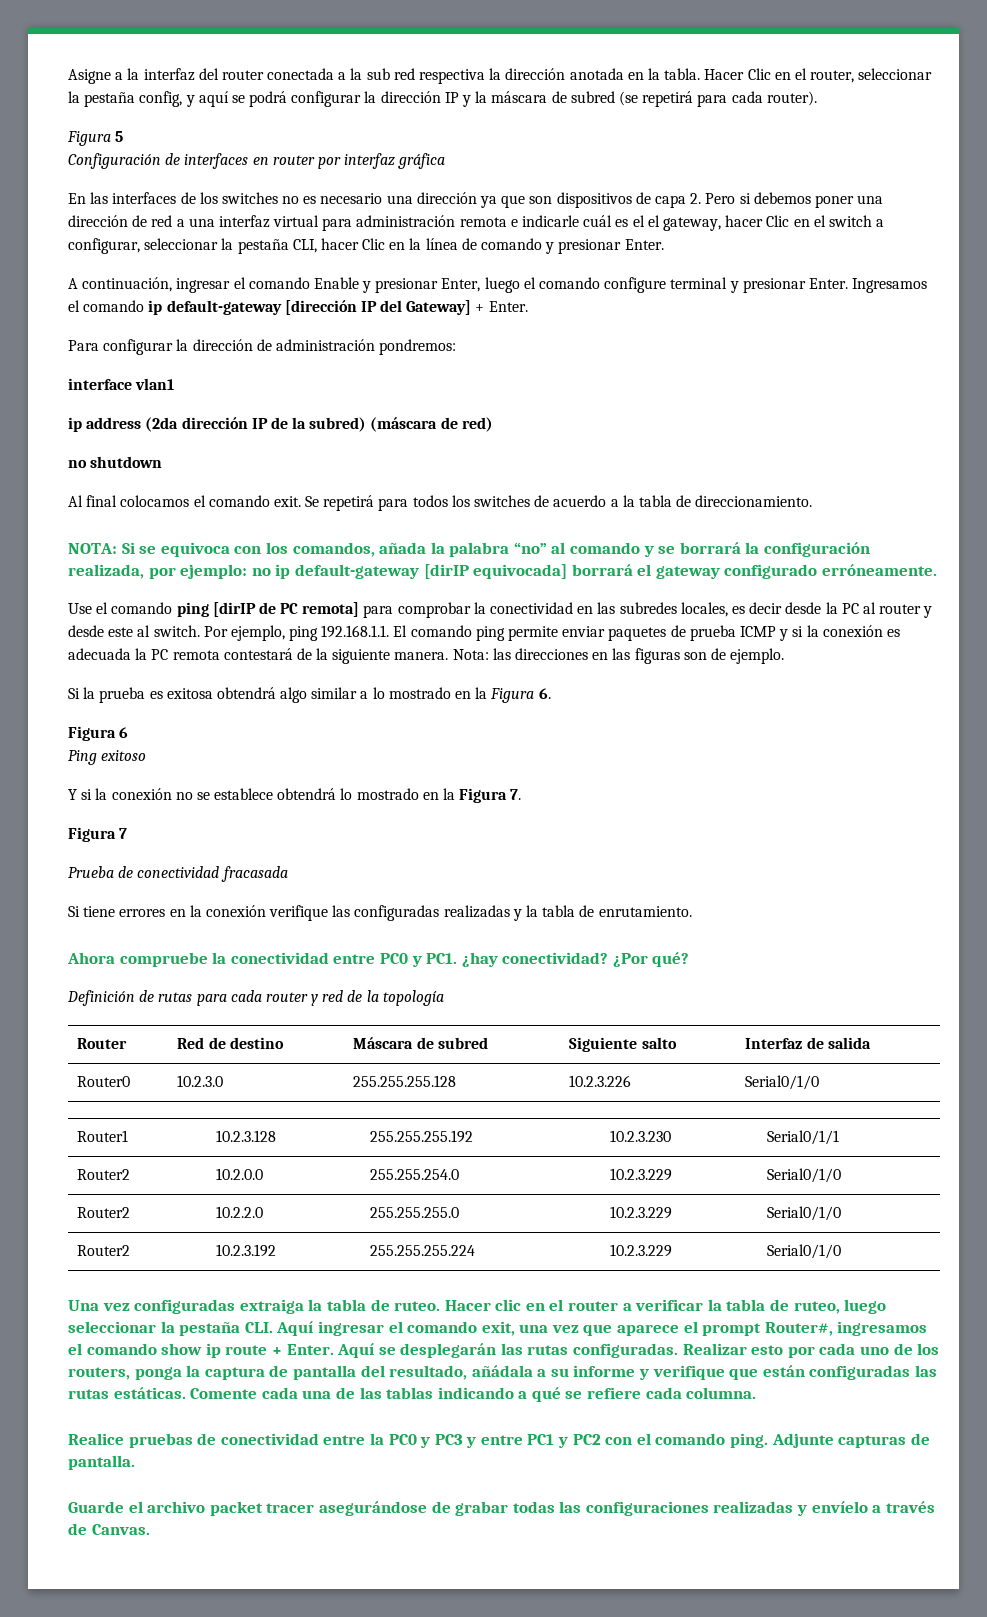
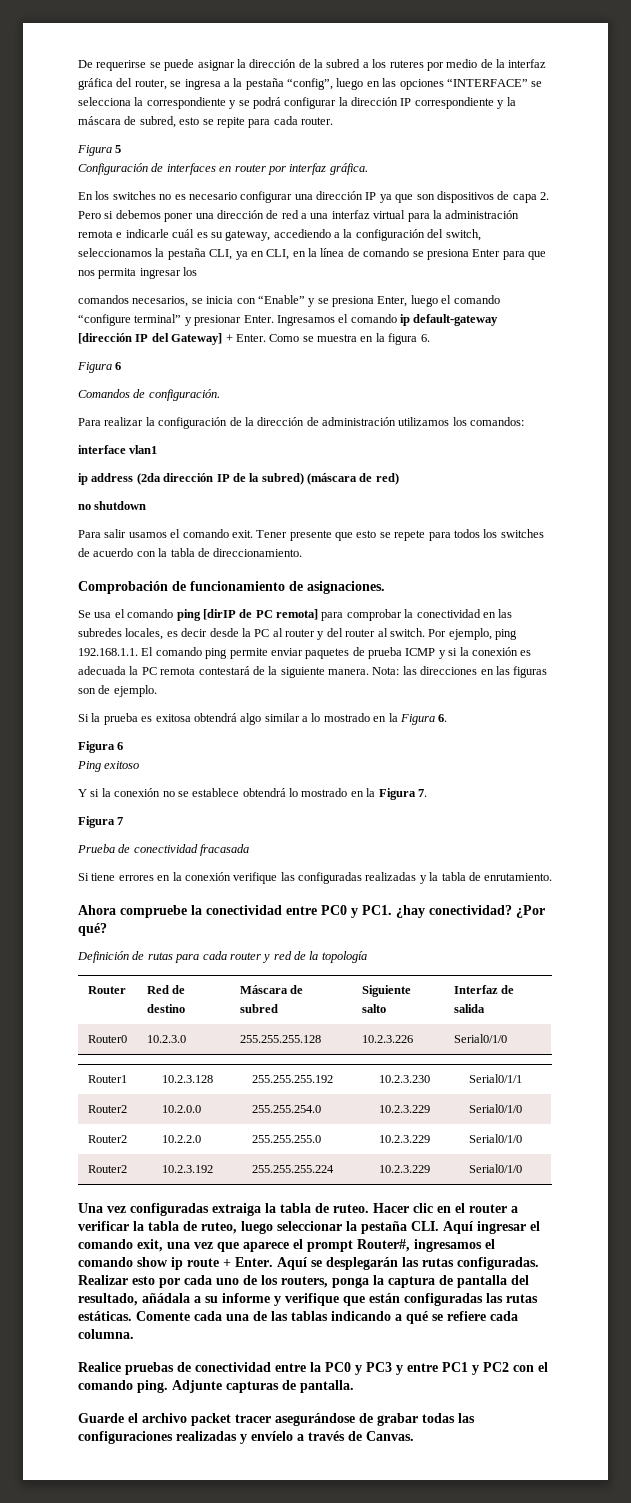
[68,68,933,84] [68,91,229,107] Asigne a la interfaz del router conectada a la sub red respectiva la dirección anotada en la tabla. Hacer Clic en el router, seleccionar la pestaña config, y aquí -> [78,59,547,71] [78,78,543,90] [78,97,237,109] De requerirse se puede asignar la dirección de la subred a los ruteres por medio de la interfaz gráfica del router, se ingresa a la pestaña “config”, luego en las opciones “INTERFACE” se selecciona la correspondiente y
(459, 97) none -> [414,97,494,109] correspondiente
[570,91,817,107] subred (se repetirá para cada router). -> [139,116,333,128] subred, esto se repite para cada router.
[398,153,446,169] gráfica -> [329,163,368,175] gráfica.
[90,192,196,204] las interfaces de -> (93, 196) none
[386,192,477,204] una dirección -> [240,191,377,203] configurar una dirección IP
(353, 224) none -> [432,210,442,219] la
[632,215,885,231] [68,238,386,254] el el gateway, hacer Clic en el switch a configurar, seleccionar la pestaña CLI, hacer Clic -> [210,229,481,241] [78,248,290,260] su gateway, accediendo a la configuración del switch, seleccionamos la pestaña CLI, ya en CLI,
[545,239,664,254] [68,277,439,293] y presionar Enter. // A continuación, ingresar el comando Enable y presionar -> [412,249,546,260] [78,267,198,279] [78,295,374,307] se presiona Enter para que nos permita ingresar los // comandos necesarios, se inicia con “Enable” y se presiona
[604,277,728,293] configure terminal -> [78,314,182,326] “configure terminal”
[68,339,174,355] // Para configurar -> [269,333,430,345] [77,362,122,373] [78,389,220,401] [78,417,242,429] Como se muestra en la figura 6. // Figura 6 // Comandos de configuración. // Para realizar la configuración de
[379,339,457,355] pondremos: -> [398,417,525,426] utilizamos los comandos:
[68,495,375,511] Al final colocamos el comando exit. Se repetirá -> [78,529,426,541] Para salir usamos el comando exit. Tener presente que esto se repete
[610,499,619,507] a -> [136,551,156,557] con
[68,542,871,557] [68,564,938,579] [68,603,92,614] NOTA: Si se equivoca con los comandos, añada la palabra “no” al comando y se borrará la configuración realizada, por ejemplo: no ip default-gateway [dirIP equivocada] borrará el gateway configurado erróneamente. // Use -> [78,581,385,594] [78,610,112,618] Comprobación de funcionamiento de asignaciones. // Se usa
[68,625,134,637] desde este -> [326,628,376,637] del router

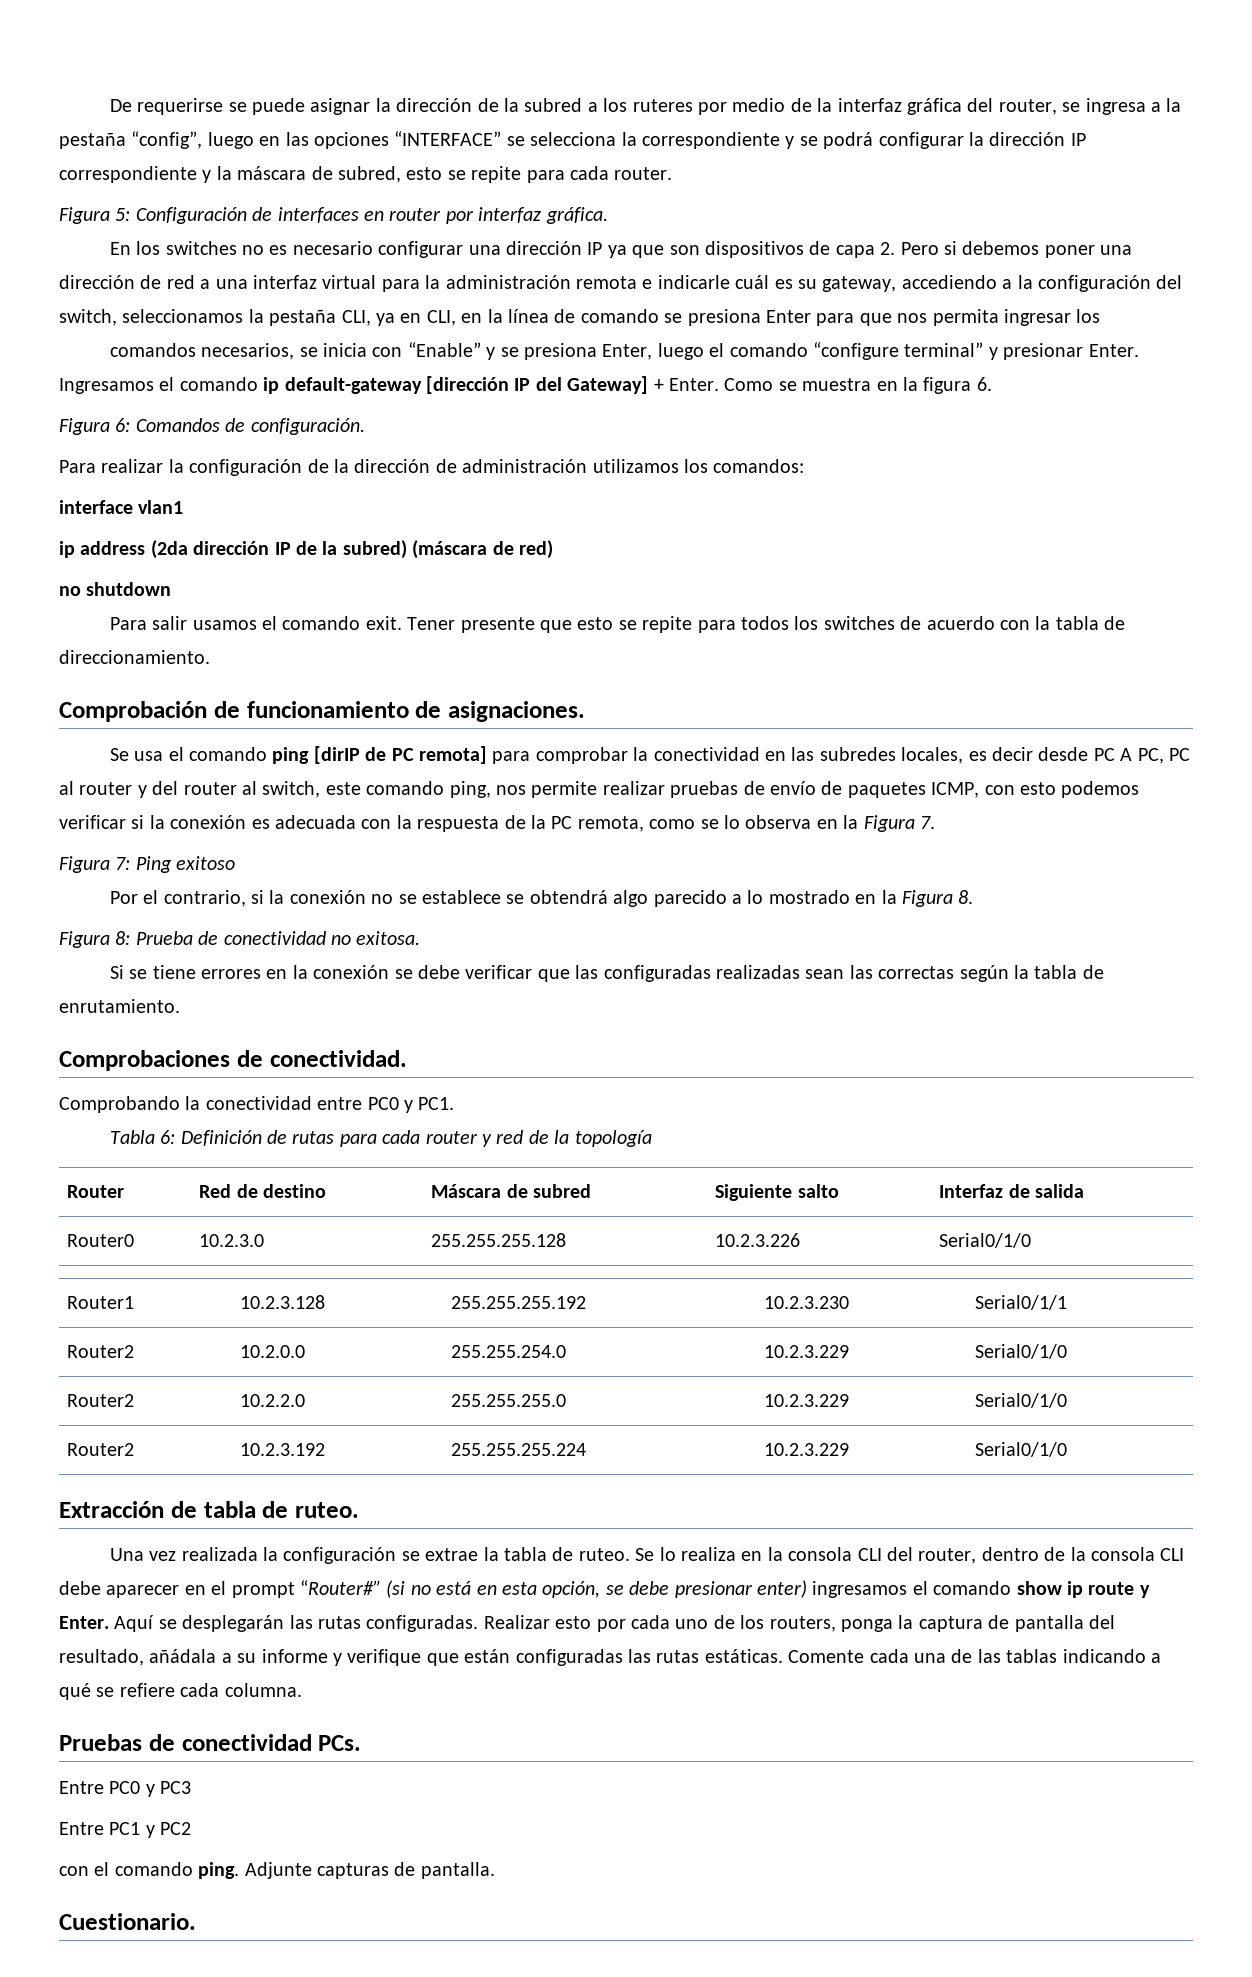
[115,145,122,153] 5 // -> [115,208,131,221] 5:
[115,362,122,370] 6 // -> [115,418,131,432] 6:
[394,530,426,541] repete -> [642,616,693,633] repite
[241,628,251,637] la -> [1093,748,1164,764] PC A PC,
[389,628,517,640] [78,647,446,659] switch. Por ejemplo, ping 192.168.1.1. El comando ping permite enviar paquetes de prueba ICMP y -> [262,781,1140,798] [59,815,126,829] switch, este comando ping, nos permite realizar pruebas de envío de paquetes ICMP, con esto podemos verificar
[129,666,548,678] [78,685,157,697] [78,713,191,725] la PC remota contestará de la siguiente manera. Nota: las direcciones en las figuras son de ejemplo. // Si la prueba es exitosa -> [361,815,935,832] [59,856,236,873] [109,890,525,907] con la respuesta de la PC remota, como se lo observa en la Figura 7. // Figura 7: Ping exitoso // Por el contrario, si la conexión no se establece se
[264,713,300,722] similar -> [653,890,727,907] parecido
[438,714,448,722] [78,741,124,753] [77,761,140,772] [78,788,427,800] [78,816,124,828] 6. // Figura 6 // Ping exitoso // Y si la conexión no se establece obtendrá lo mostrado en la Figura 7. // Figura 7 // -> [958,890,974,904] [59,931,131,948] 8. // Figura 8:
[200,844,250,856] [78,873,89,881] fracasada // Si -> [331,931,421,945] [109,965,148,979] no exitosa. // Si se
[233,872,427,884] verifique las configuradas realizadas y -> [394,965,1009,982] se debe verificar que las configuradas realizadas sean las correctas según
[78,905,187,918] Ahora compruebe -> [59,1050,407,1071] [59,1096,180,1113] Comprobaciones de conectividad. // Comprobando
[396,905,545,918] [78,923,107,936] ¿hay conectividad? ¿Por qué? // -> [109,1130,176,1144] // Tabla 6:
[78,1203,518,1216] [78,1221,540,1234] [78,1239,410,1252] Una vez configuradas extraiga la tabla de ruteo. Hacer clic en el router a verificar la tabla de ruteo, luego seleccionar la pestaña CLI. Aquí ingresar el comando exit, una vez que aparece el prompt Router#, -> [59,1501,359,1518] [109,1547,1185,1564] [59,1580,807,1598] Extracción de tabla de ruteo. // Una vez realizada la configuración se extrae la tabla de ruteo. Se lo realiza en la consola CLI del router, dentro de la consola CLI debe aparecer en el prompt “Router#” (si no está en esta opción, se debe presionar enter)
[223,1259,231,1267] + -> [1139,1585,1150,1598] y
[78,1362,321,1375] Realice pruebas de conectividad entre la -> [59,1734,362,1751] [59,1781,104,1794] Pruebas de conectividad PCs. // Entre
[396,1363,438,1375] y entre -> [59,1822,104,1835] // Entre
(509, 1367) none -> (192, 1828) //
[78,1413,475,1426] [78,1431,414,1444] Guarde el archivo packet tracer asegurándose de grabar todas las configuraciones realizadas y envíelo a través de Canvas. -> [59,1913,196,1930] Cuestionario.

